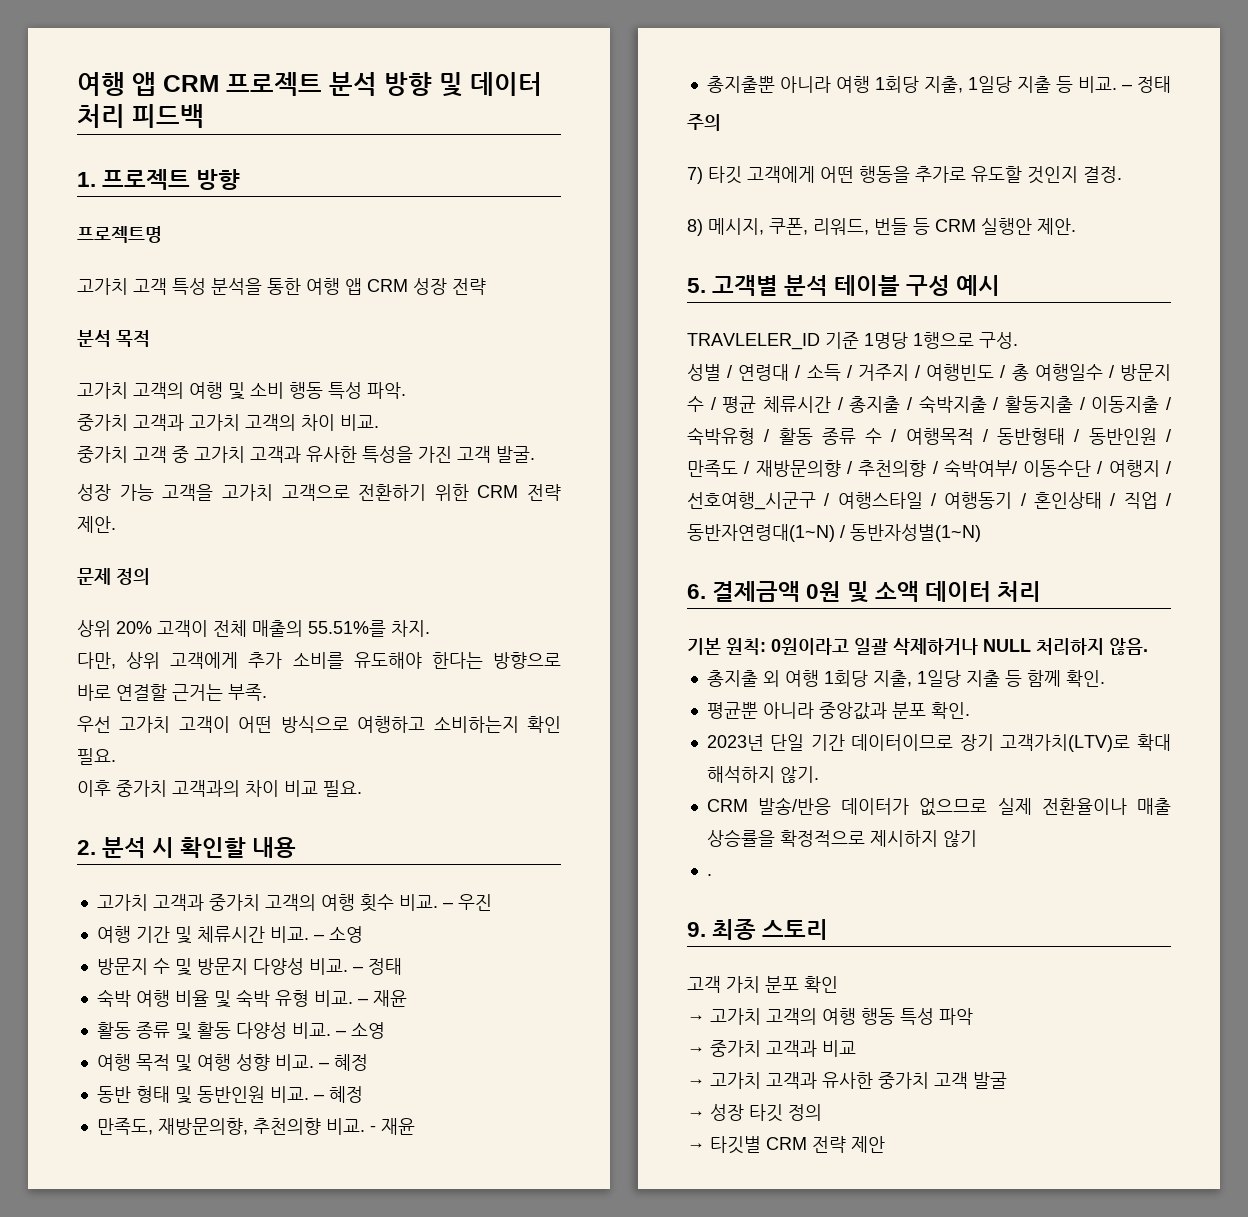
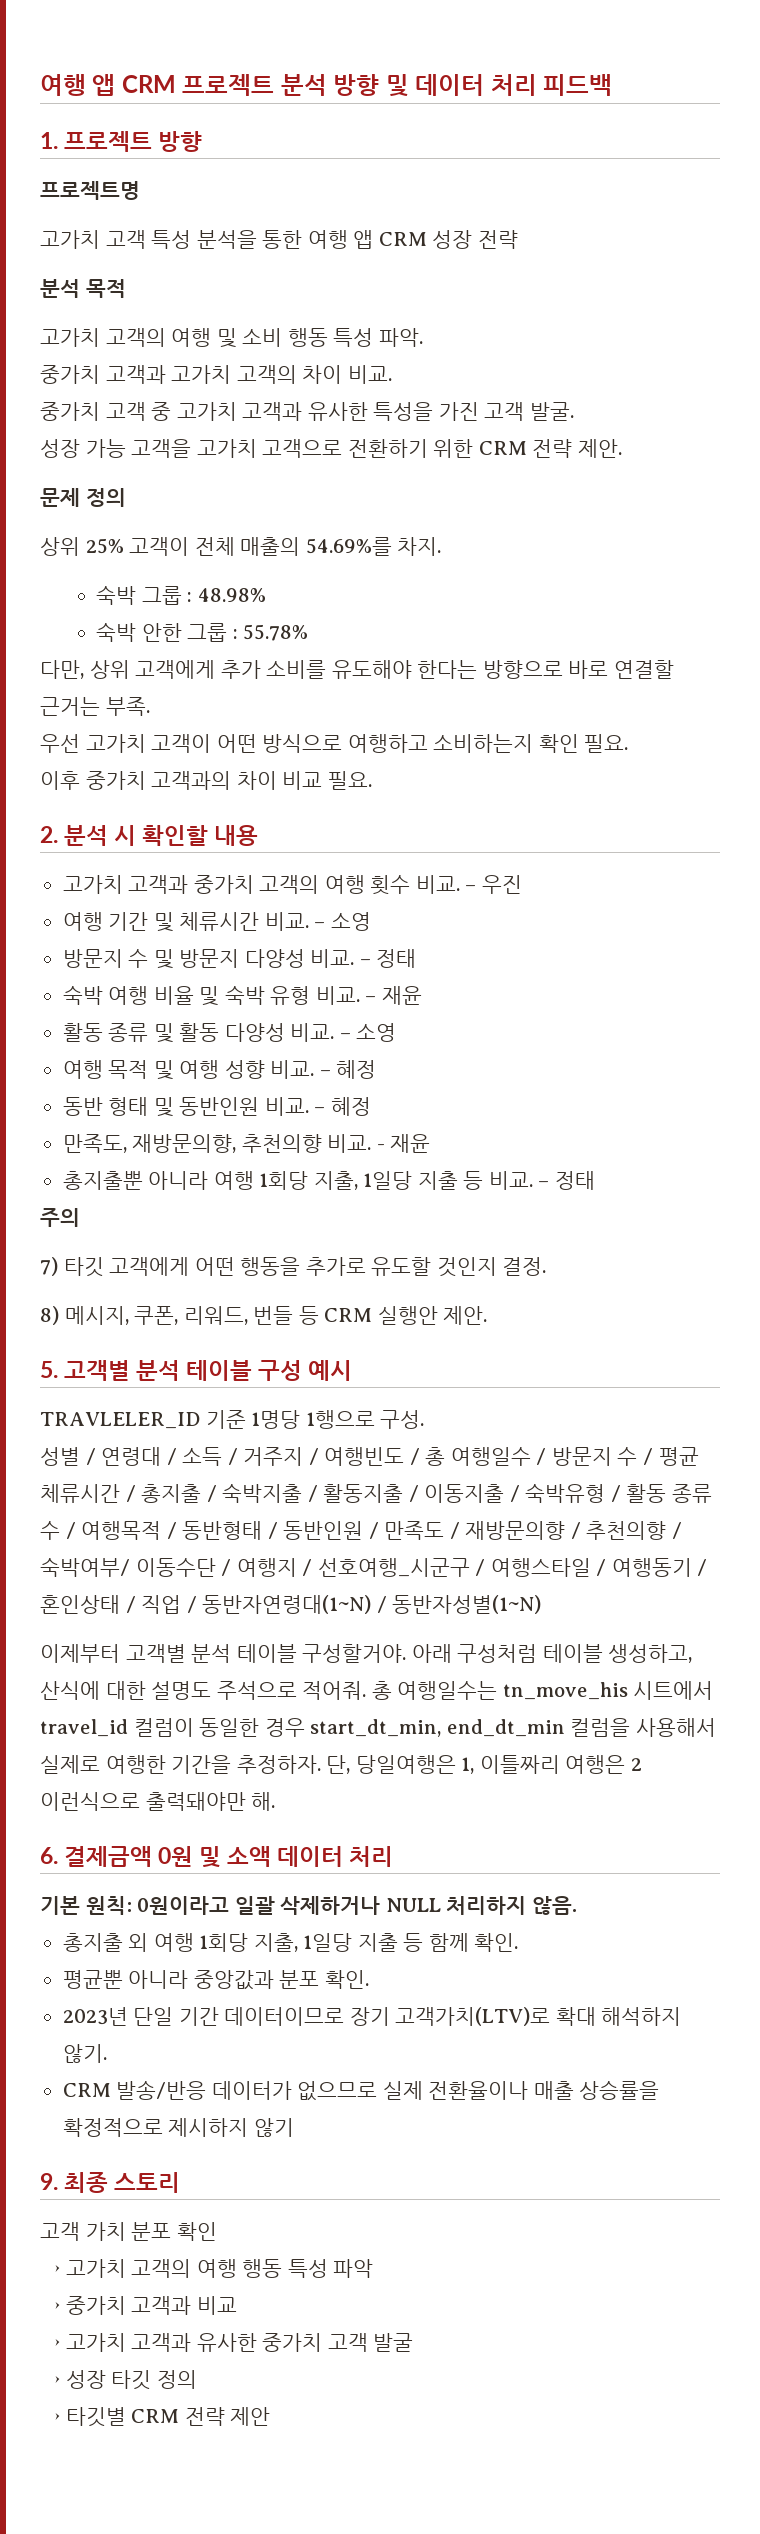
[116,621,152,634] 20% -> [85,538,124,554] 25%
[308,620,386,637] 55.51%를 -> [305,537,392,556] 54.69%를
(430, 628) none -> [96,585,266,605] [96,622,309,642] // 숙박 그룹 : 48.98% // 숙박 안한 그룹 : 55.78%
(981, 533) none -> [40,1644,693,1663] [40,1681,714,1700] [40,1718,716,1737] [40,1755,642,1774] [40,1792,276,1811] // 이제부터 고객별 분석 테이블 구성할거야. 아래 구성처럼 테이블 생성하고, 산식에 대한 설명도 주석으로 적어줘. 총 여행일수는 tn_move_his 시트에서 travel_id 컬럼이 동일한 경우 start_dt_min, end_dt_min 컬럼을 사용해서 실제로 여행한 기간을 추정하자. 단, 당일여행은 1, 이틀짜리 여행은 2 이런식으로 출력돼야만 해.
[706,874,712,876] // . -> (294, 2127) none

